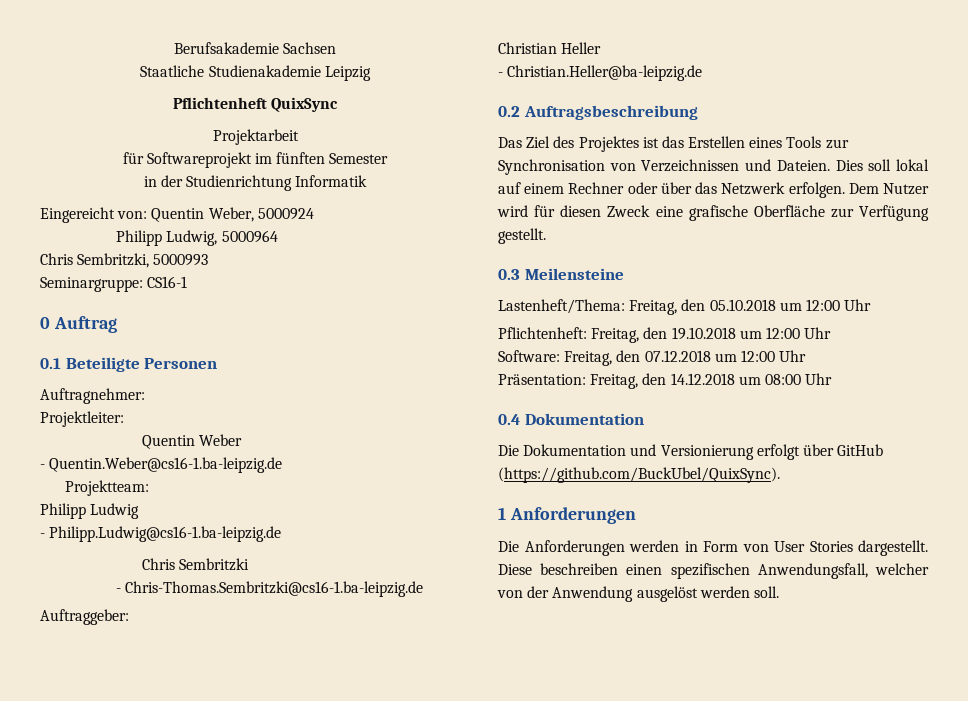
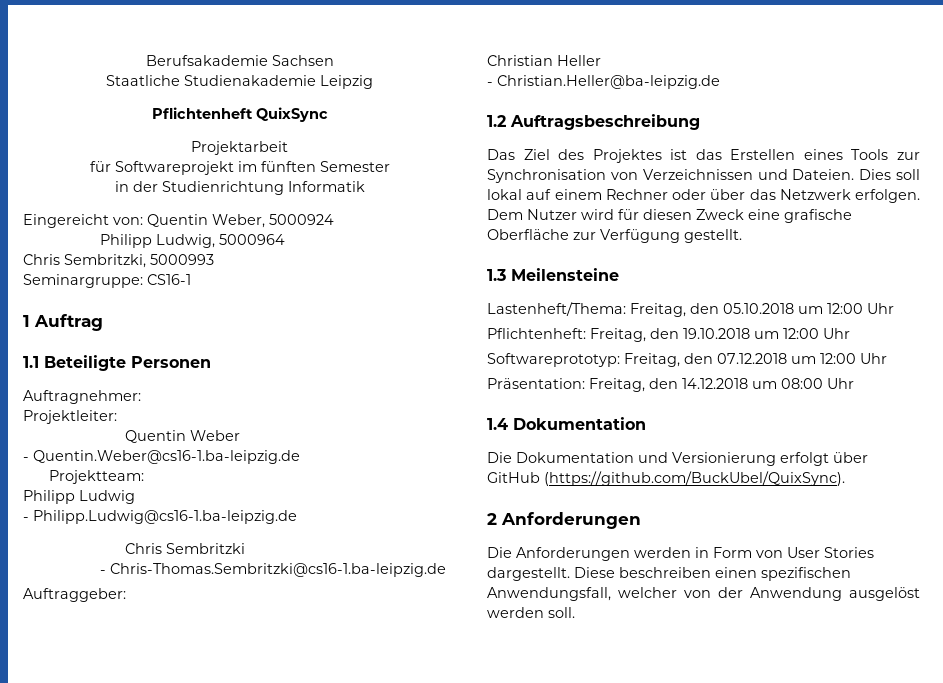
[40,317,50,329] 0 -> [23,315,30,327] 1
[40,358,61,369] 0.1 -> [23,356,39,368] 1.1
[498,106,520,117] 0.2 -> [487,115,506,127] 1.2
[498,269,520,280] 0.3 -> [487,269,506,281] 1.3
[498,350,560,362] Software: -> [487,353,620,367] Softwareprototyp:
[498,414,520,425] 0.4 -> [487,418,508,430] 1.4
[498,507,506,520] 1 -> [487,513,497,525] 2

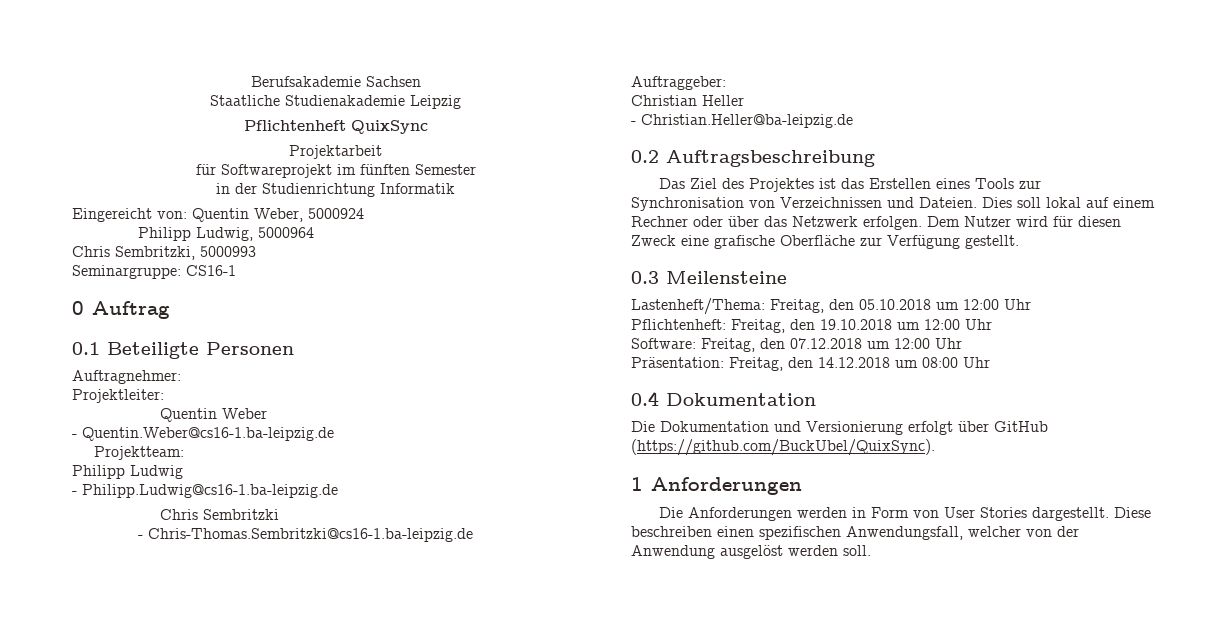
[23,315,30,327] 1 -> [72,301,84,315] 0
[23,356,39,368] 1.1 -> [72,342,100,355] 0.1
[487,115,506,127] 1.2 -> [631,150,659,163] 0.2
[487,269,506,281] 1.3 -> [631,271,659,284] 0.3
[487,353,620,367] Softwareprototyp: -> [631,338,696,349] Software:
[487,418,508,430] 1.4 -> [631,391,659,406] 0.4
[487,513,497,525] 2 -> [631,477,643,491] 1

